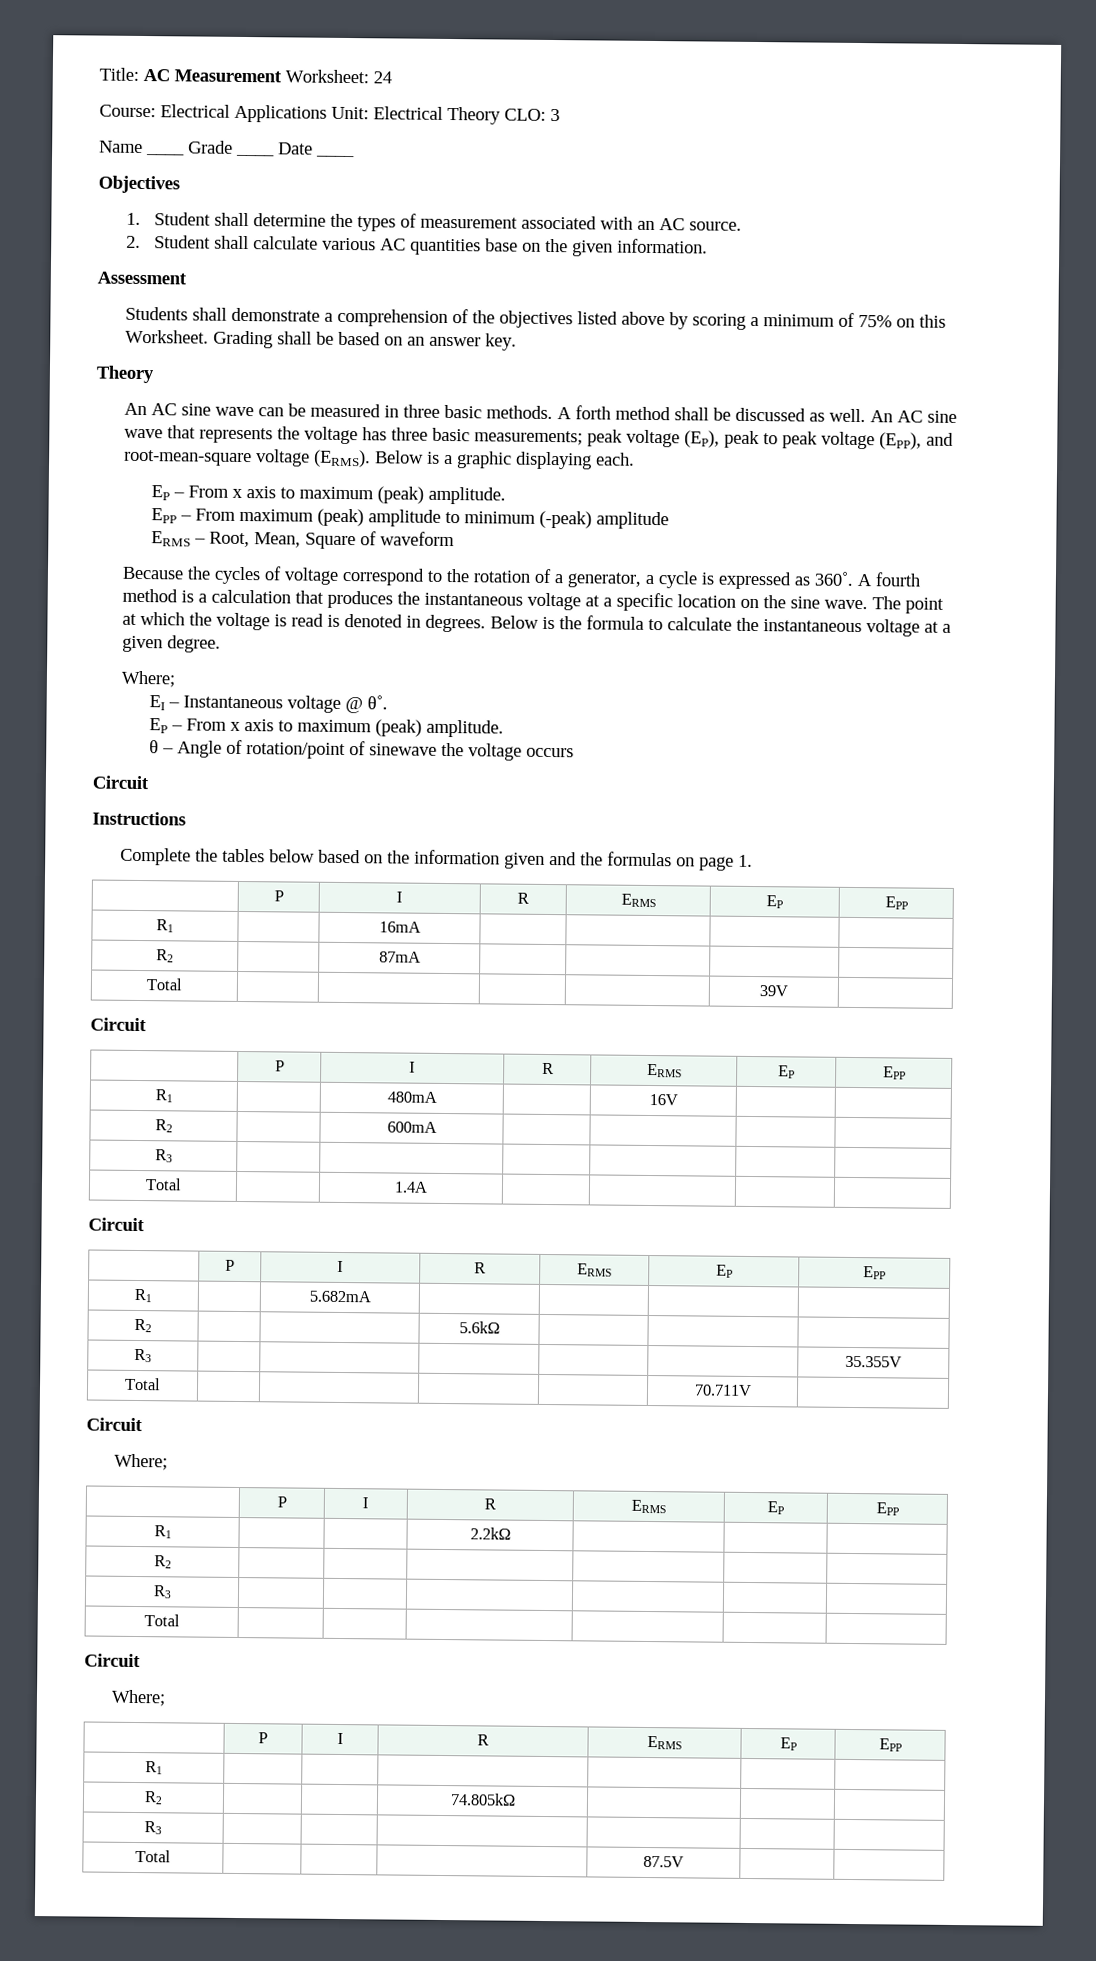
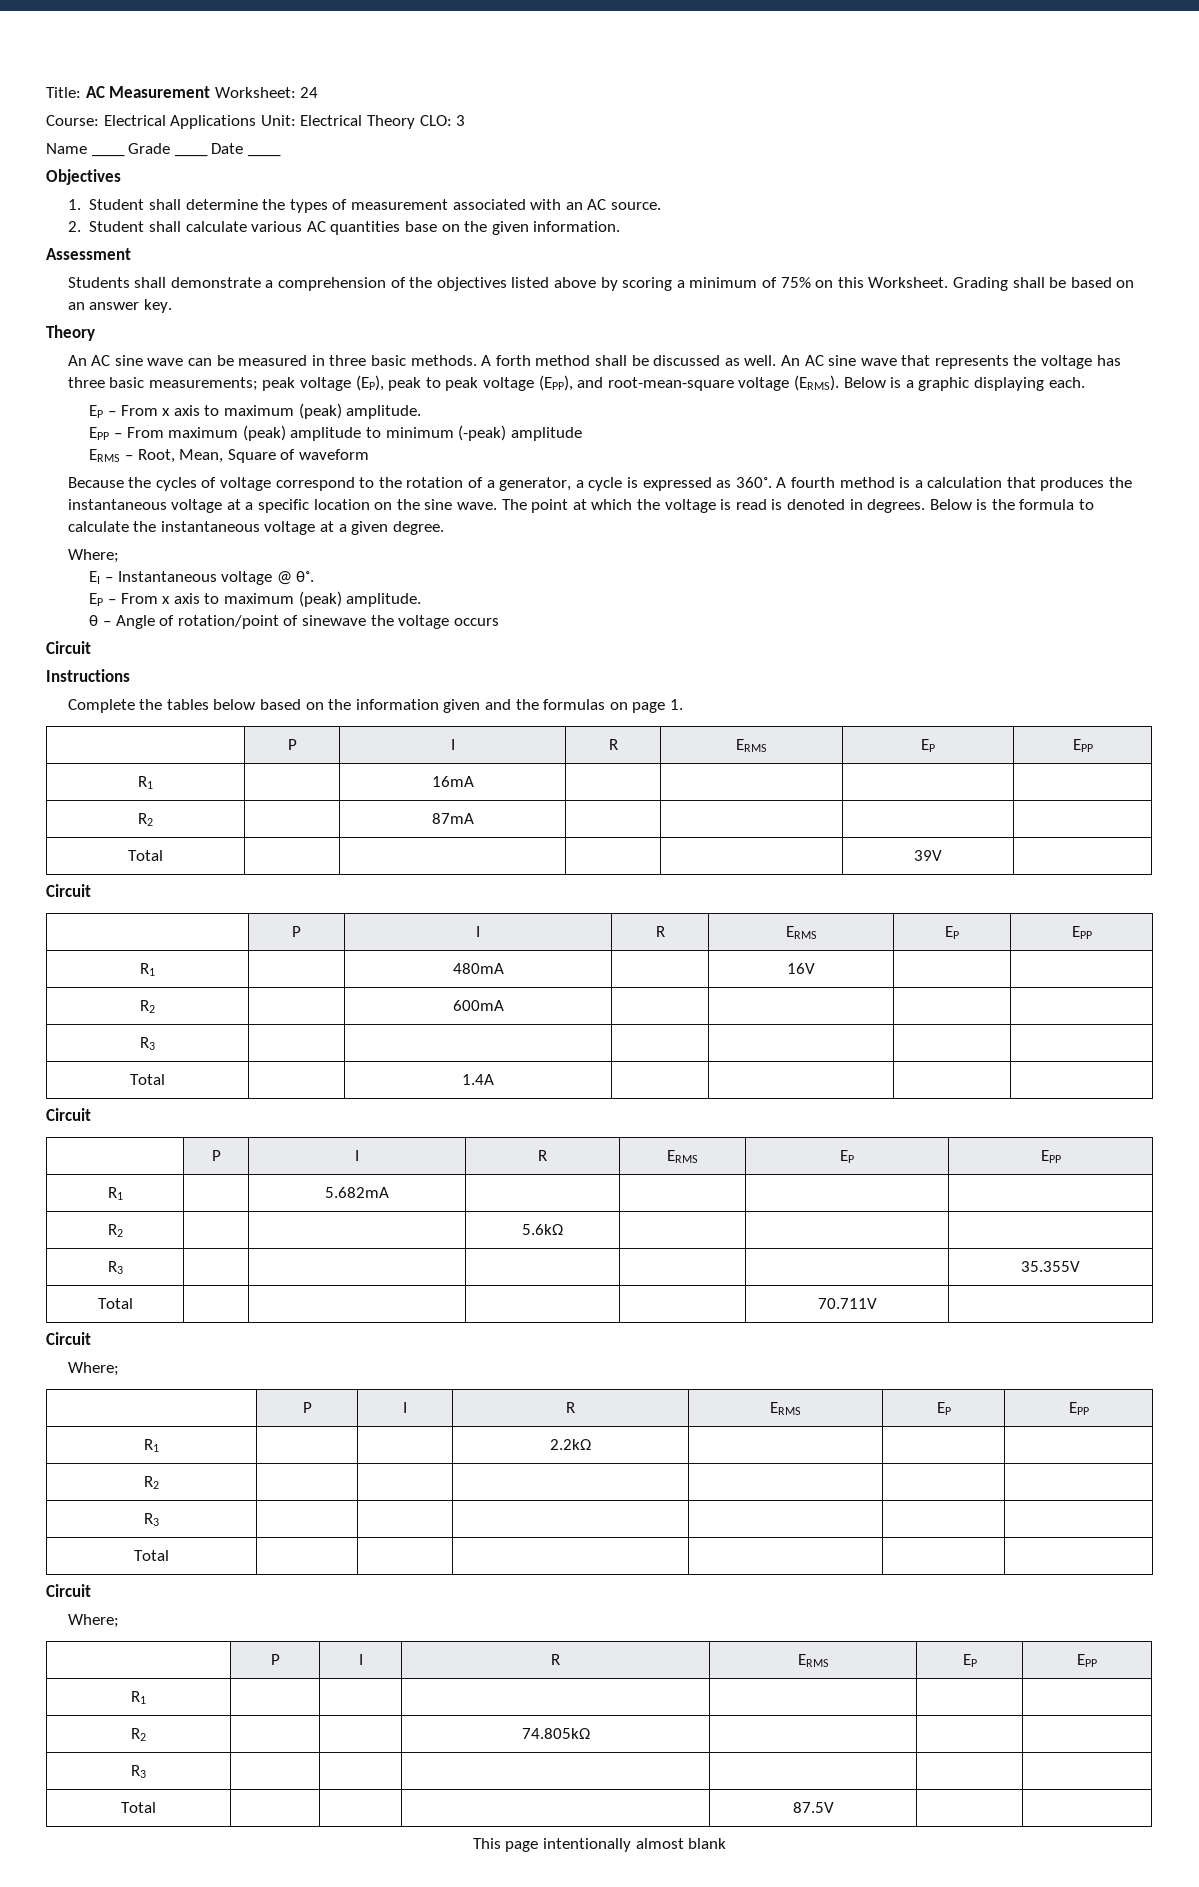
(684, 1861) none -> [472,1838,727,1852] // This page intentionally almost blank

